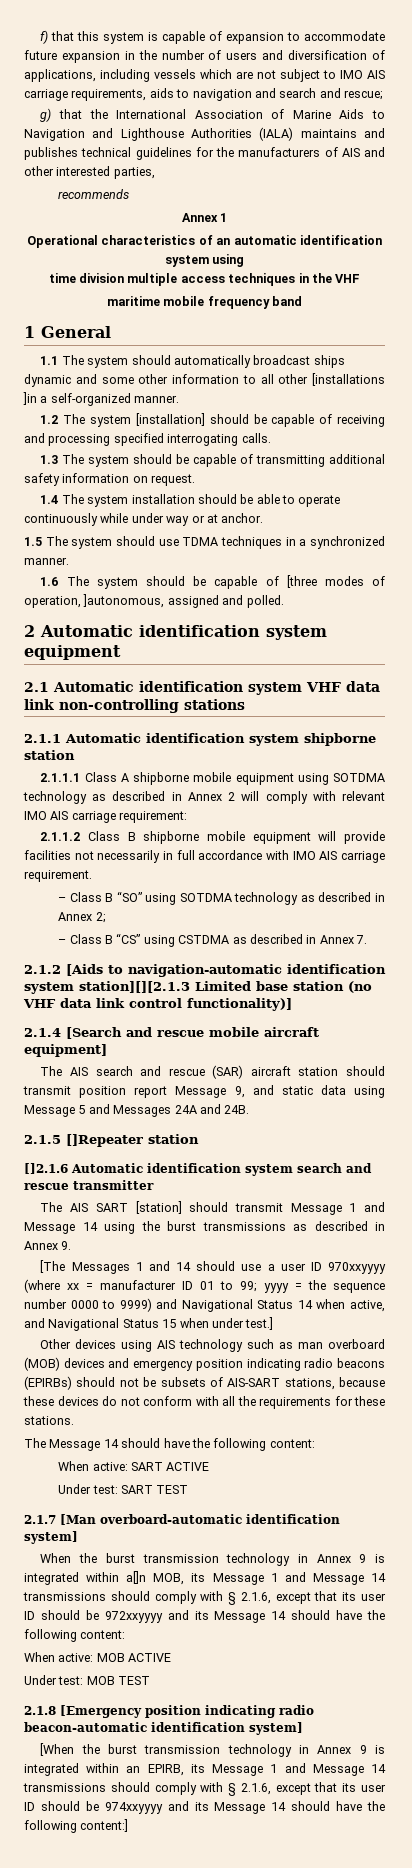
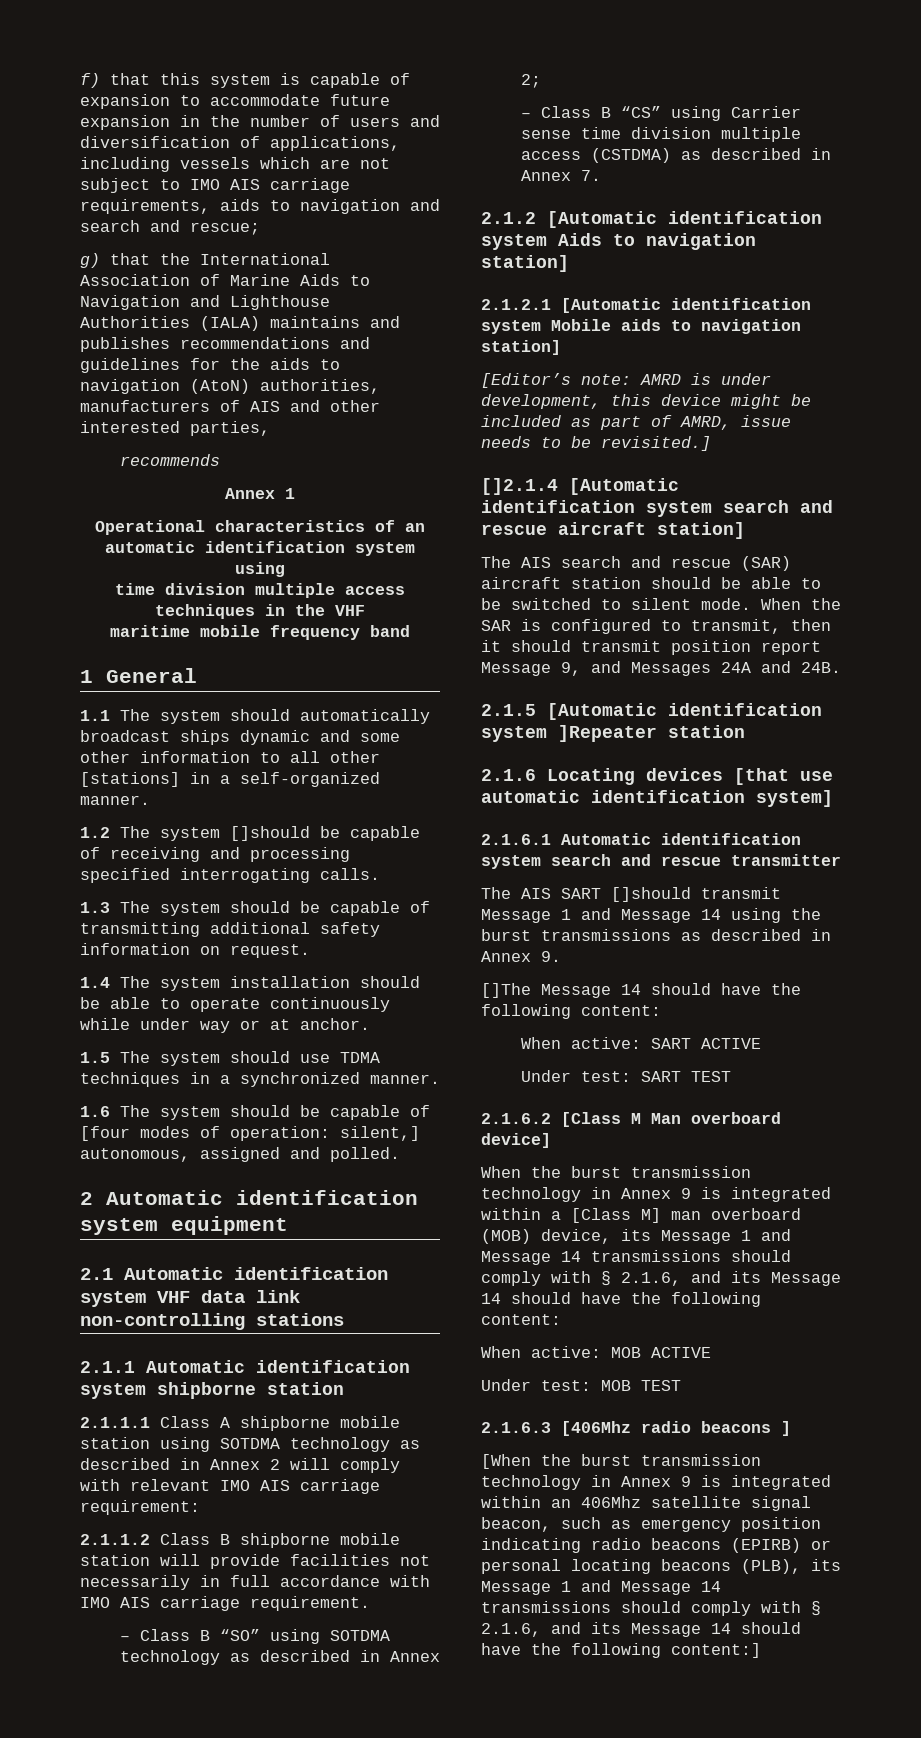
[81,147,132,157] technical -> [180,337,370,349] recommendations and
(234, 152) none -> [270,358,340,370] [80,379,380,394] aids to navigation (AtoN) authorities,
[312,373,385,386] [23,392,37,405] [installations ]in -> [80,772,210,787] [stations] in
[135,413,249,426] [installation] should -> [230,826,310,841] []should
[286,575,317,588] [three -> [80,1126,130,1141] [four
[24,594,165,608] operation, ]autonomous, -> [230,1126,420,1141] [80,1148,190,1162] operation: silent,] autonomous,
[235,773,294,785] equipment -> [80,1437,150,1449] station
[252,832,311,844] equipment -> [80,1554,150,1566] station
[178,935,230,944] CSTDMA -> [730,106,801,118] [520,127,801,142] [520,148,671,163] Carrier sense time division multiple access (CSTDMA)
[66,964,386,977] [24,981,372,994] [23,998,292,1011] [24,1027,319,1039] [24,1044,107,1057] [Aids to navigation-automatic identification system station][][2.1.3 Limited base station (no VHF data link control functionality)] // 2.1.4 [Search and rescue mobile aircraft equipment] -> [547,211,822,228] [481,233,756,250] [481,255,569,272] [481,298,811,313] [481,319,801,334] [481,340,561,355] [481,373,771,388] [481,394,811,409] [481,415,791,430] [481,436,711,451] [481,478,679,495] [481,500,833,517] [481,522,745,539] [Automatic identification system Aids to navigation station] // 2.1.2.1 [Automatic identification system Mobile aids to navigation station] // [Editor’s note: AMRD is under development, this device might be included as part of AMRD, issue needs to be revisited.] // []2.1.4 [Automatic identification system search and rescue aircraft station]
(386, 1071) none -> [721,577,821,589] [481,598,841,610] [481,619,831,634] [481,640,571,652] be able to be switched to silent mode. When the SAR is configured to transmit, then it should
[281,1085,385,1098] [24,1104,110,1117] static data using Message 5 and -> (621, 667) none
[66,1134,199,1147] [24,1163,68,1174] []Repeater station // []2.1.6 -> [547,703,822,720] [481,725,745,742] [481,768,833,785] [481,790,833,807] [481,834,551,845] [Automatic identification system ]Repeater station // 2.1.6 Locating devices [that use automatic identification system] // 2.1.6.1
[135,1201,229,1214] [station] should -> [611,887,691,902] []should
[40,1260,386,1274] [24,1279,385,1293] [24,1298,385,1312] [24,1317,274,1331] [40,1339,386,1352] [24,1357,385,1371] [24,1376,385,1390] [23,1396,385,1409] [24,1416,74,1425] [24,1438,46,1448] [The Messages 1 and 14 should use a user ID 970xxyyyy (where xx = manufacturer ID 01 to 99; yyyy = the sequence number 0000 to 9999) and Navigational Status 14 when active, and Navigational Status 15 when under test.] // Other devices using AIS technology such as man overboard (MOB) devices and emergency position indicating radio beacons (EPIRBs) should not be subsets of AIS-SART stations, because these devices do not conform with all the requirements for these stations. // The -> [481,983,531,998] []The
[24,1514,340,1525] [24,1531,78,1544] 2.1.7 [Man overboard-automatic identification system] -> [481,1112,781,1127] [481,1133,551,1148] 2.1.6.2 [Class M Man overboard device]
[126,1571,185,1585] a[]n MOB, -> [551,1208,801,1223] [481,1229,611,1244] a [Class M] man overboard (MOB) device,
[275,1591,386,1604] [24,1610,163,1623] except that its user ID should be 972xxyyyy -> (681, 1279) none
[24,1705,314,1718] [24,1722,303,1735] 2.1.8 [Emergency position indicating radio beacon-automatic identification system] -> [481,1421,791,1436] 2.1.6.3 [406Mhz radio beacons ]
[147,1764,184,1776] EPIRB, -> [581,1496,811,1511] [481,1517,821,1532] [481,1538,831,1553] [481,1559,801,1574] 406Mhz satellite signal beacon, such as emergency position indicating radio beacons (EPIRB) or personal locating beacons (PLB),
[275,1782,386,1795] [24,1801,163,1814] except that its user ID should be 974xxyyyy -> (541, 1630) none

